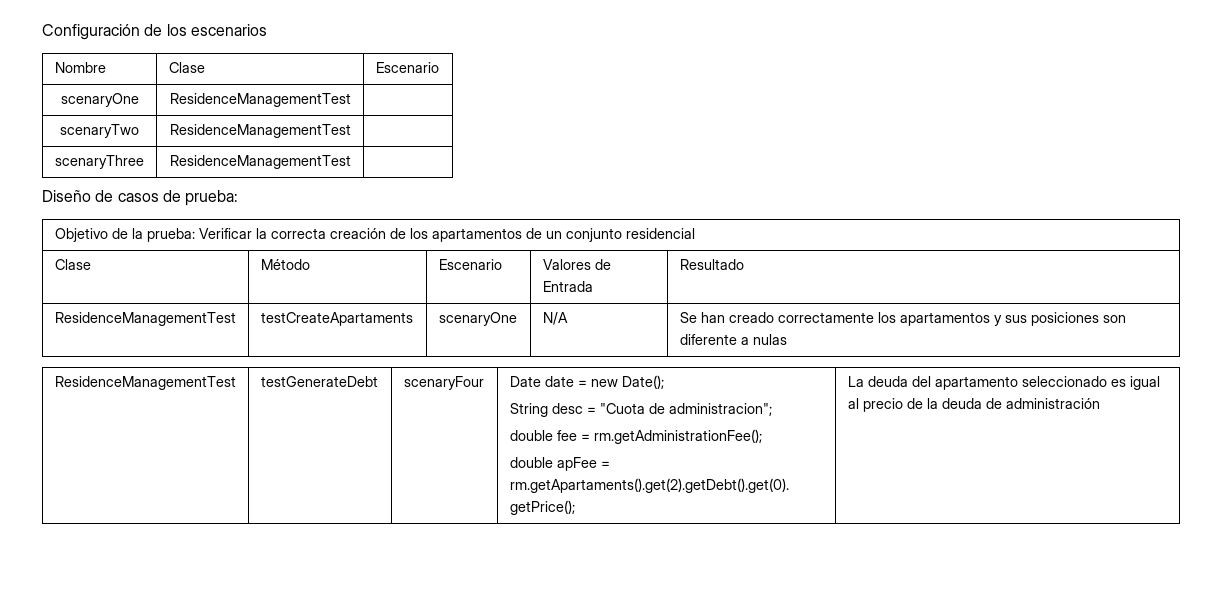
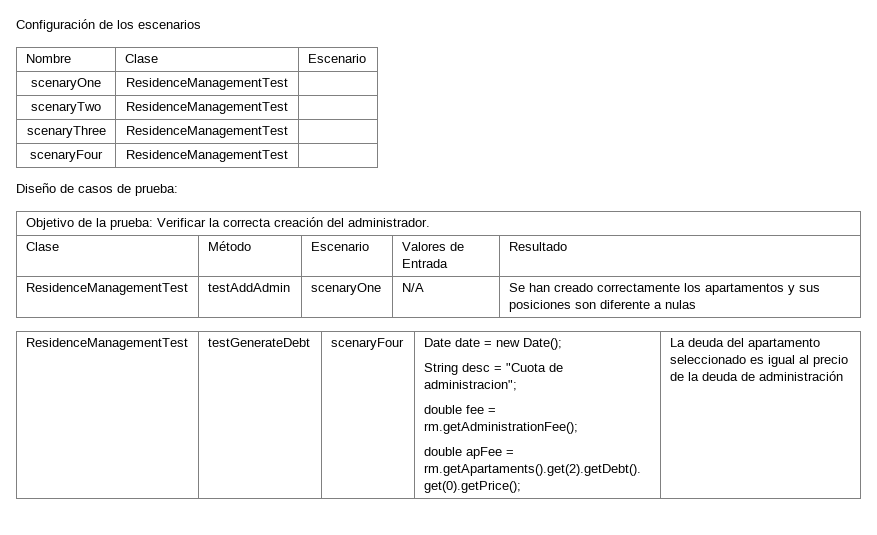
(351, 162) none -> [30,150,103,162] [126,150,288,162] // scenaryFour | ResidenceManagementTest |
[389,228,695,242] de los apartamentos de un conjunto residencial -> [326,218,430,227] del administrador.
[260,312,413,326] testCreateApartaments -> [207,283,290,292] testAddAdmin

